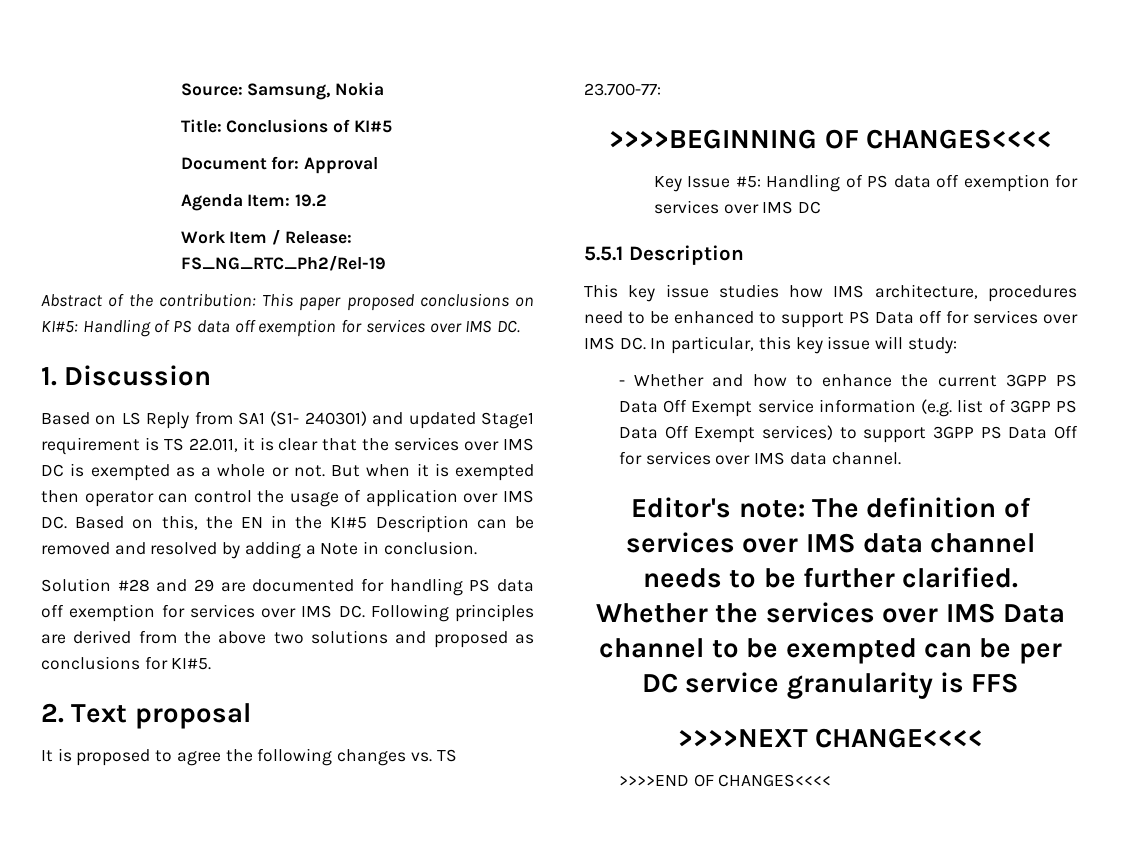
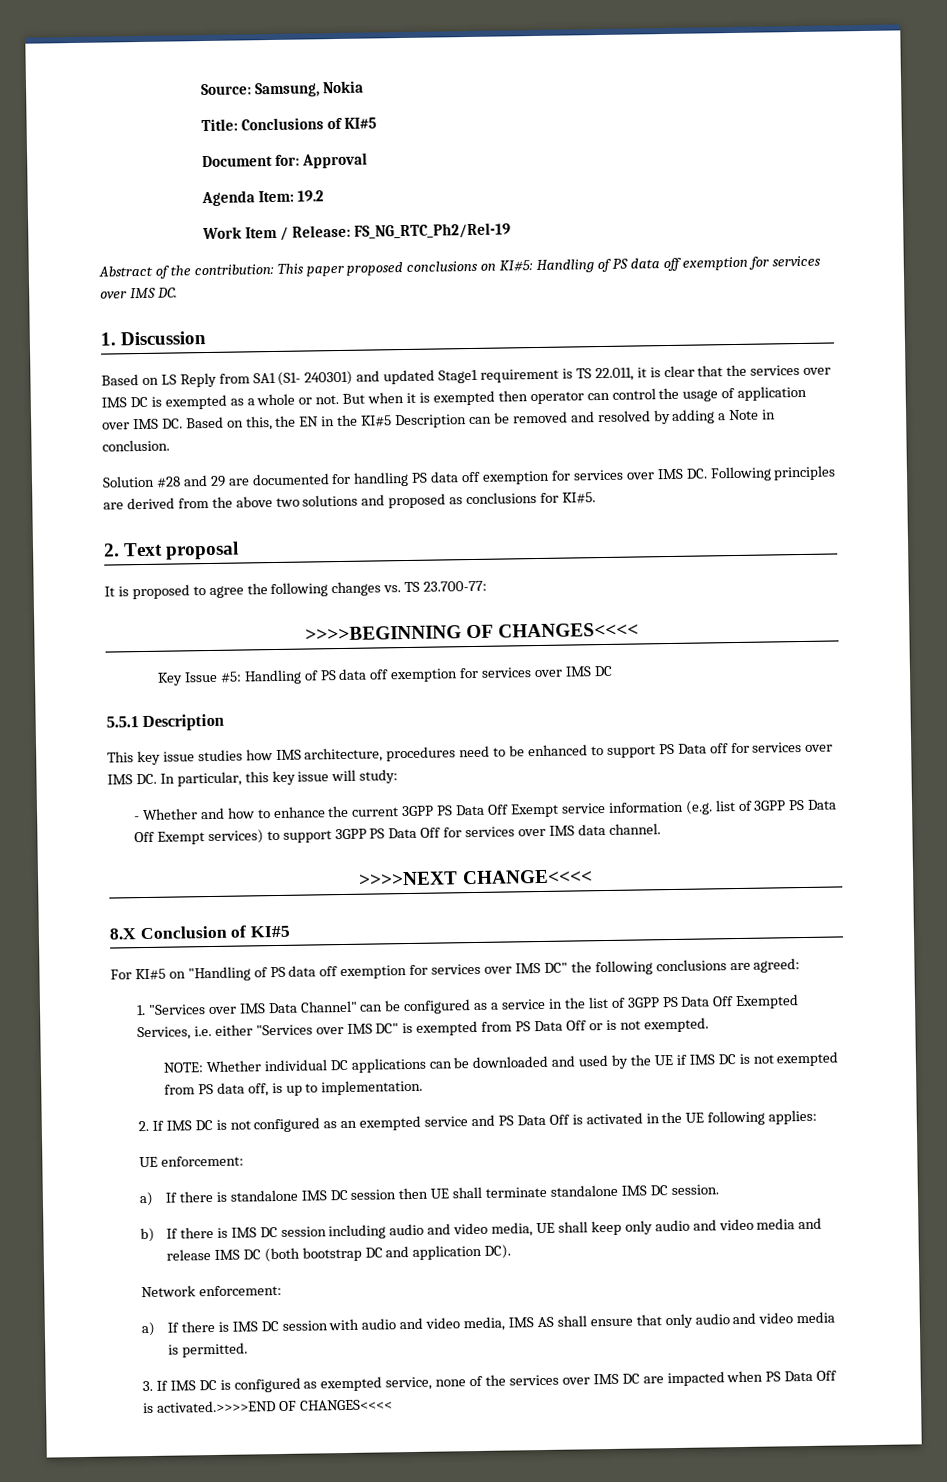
[631,497,1031,518] [625,532,1036,553] [642,567,1019,588] [595,602,1066,623] [599,638,1062,664] [641,672,1020,699] [677,728,984,748] [618,775,689,786] Editor's note: The definition of services over IMS data channel needs to be further clarified. Whether the services over IMS Data channel to be exempted can be per DC service granularity is FFS // >>>>NEXT CHANGE<<<< // >>>>END -> [358,869,593,886] [109,925,291,940] [110,958,801,982] [135,994,800,1016] [136,1017,709,1041] [162,1051,839,1073] [163,1079,424,1097] [137,1109,818,1133] [138,1155,244,1168] [138,1184,719,1207] [139,1217,823,1243] [165,1244,512,1263] [140,1284,282,1298] [140,1311,836,1337] [167,1342,248,1358] [141,1370,838,1393] [142,1400,276,1414] >>>>NEXT CHANGE<<<< // 8.X Conclusion of KI#5 // For KI#5 on "Handling of PS data off exemption for services over IMS DC" the following conclusions are agreed: // 1. "Services over IMS Data Channel" can be configured as a service in the list of 3GPP PS Data Off Exempted Services, i.e. either "Services over IMS DC" is exempted from PS Data Off or is not exempted. // NOTE: Whether individual DC applications can be downloaded and used by the UE if IMS DC is not exempted from PS data off, is up to implementation. // 2. If IMS DC is not configured as an exempted service and PS Data Off is activated in the UE following applies: // UE enforcement: // a) If there is standalone IMS DC session then UE shall terminate standalone IMS DC session. // b) If there is IMS DC session including audio and video media, UE shall keep only audio and video media and release IMS DC (both bootstrap DC and application DC). // Network enforcement: // a) If there is IMS DC session with audio and video media, IMS AS shall ensure that only audio and video media is permitted. // 3. If IMS DC is configured as exempted service, none of the services over IMS DC are impacted when PS Data Off is activated.>>>>END

